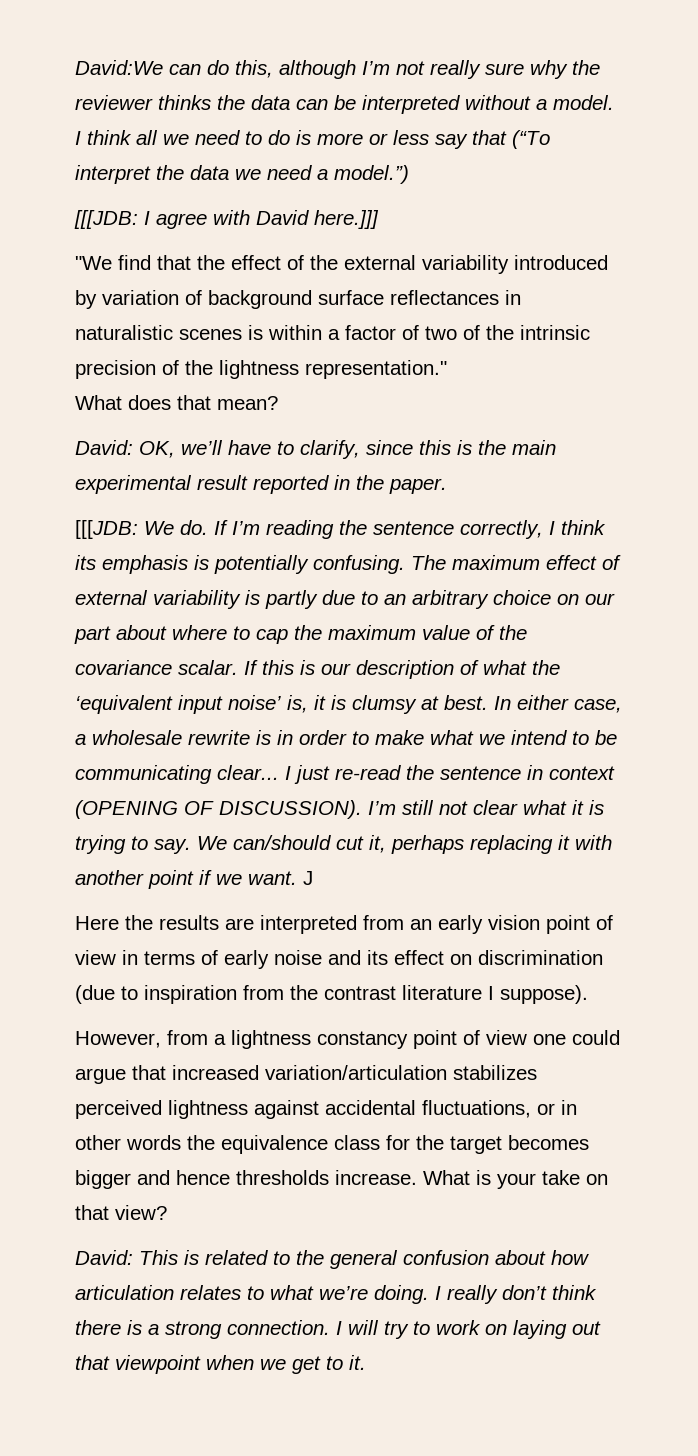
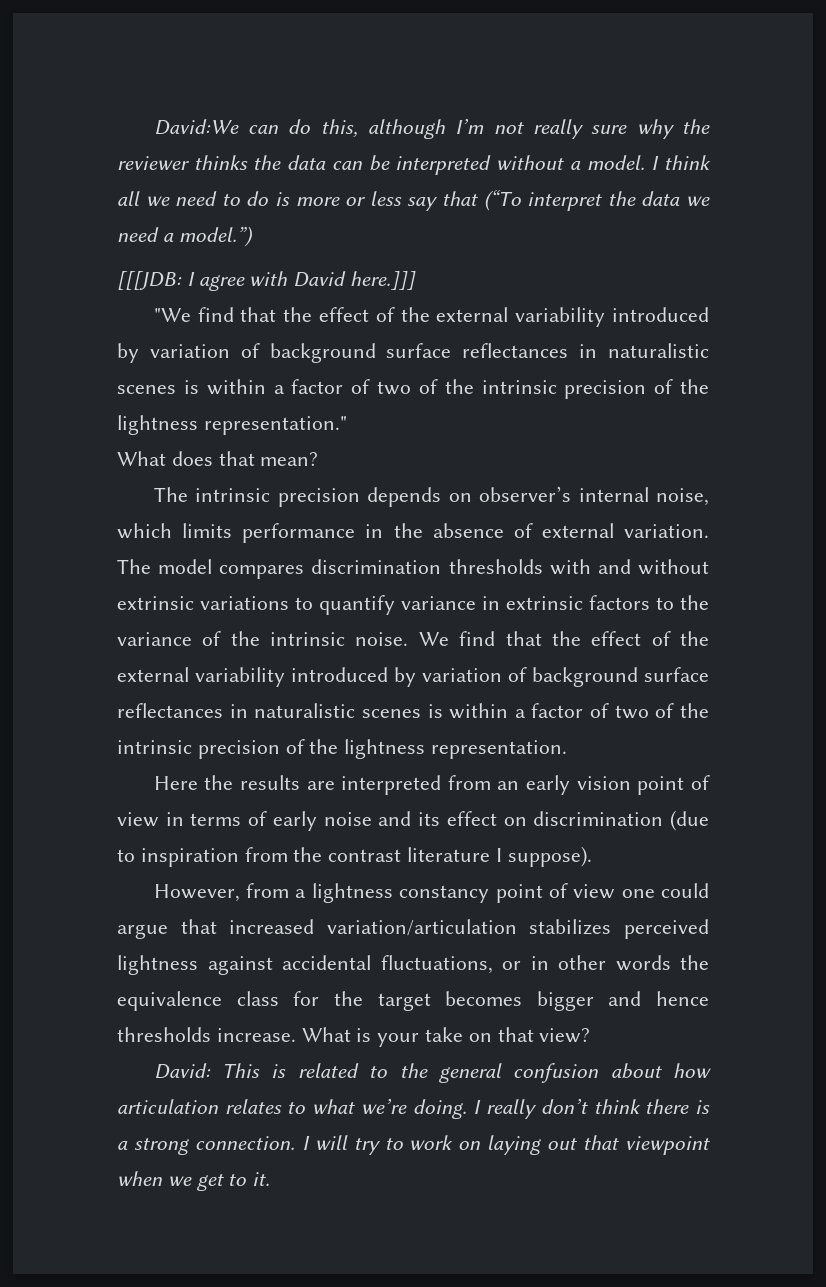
[75,440,556,459] [75,475,447,494] [75,520,606,539] [75,555,621,574] [75,590,615,609] [74,625,527,644] [75,660,560,679] [75,695,622,714] [75,730,617,745] [75,765,615,784] [75,800,604,819] [75,835,612,854] [75,870,313,889] David: OK, we’ll have to clarify, since this is the main experimental result reported in the paper. // [[[JDB: We do. If I’m reading the sentence correctly, I think its emphasis is potentially confusing. The maximum effect of external variability is partly due to an arbitrary choice on our part about where to cap the maximum value of the covariance scalar. If this is our description of what the ‘equivalent input noise’ is, it is clumsy at best. In either case, a wholesale rewrite is in order to make what we intend to be communicating clear... I just re-read the sentence in context (OPENING OF DISCUSSION). I’m still not clear what it is trying to say. We can/should cut it, perhaps replacing it with another point if we want. J -> [153,486,709,507] [117,523,709,543] [117,559,709,579] [117,595,709,615] [117,631,710,646] [117,667,709,687] [117,703,709,719] [117,739,568,759] The intrinsic precision depends on observer’s internal noise, which limits performance in the absence of external variation. The model compares discrimination thresholds with and without extrinsic variations to quantify variance in extrinsic factors to the variance of the intrinsic noise. We find that the effect of the external variability introduced by variation of background surface reflectances in naturalistic scenes is within a factor of two of the intrinsic precision of the lightness representation.

